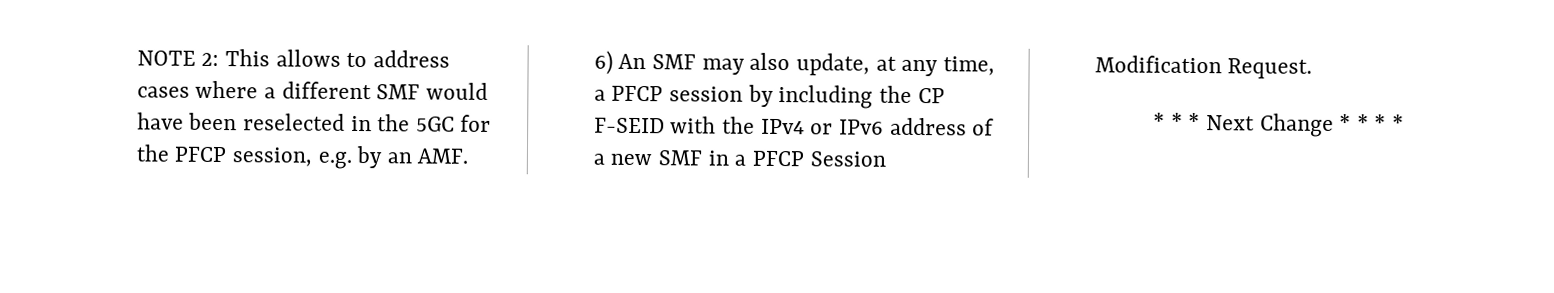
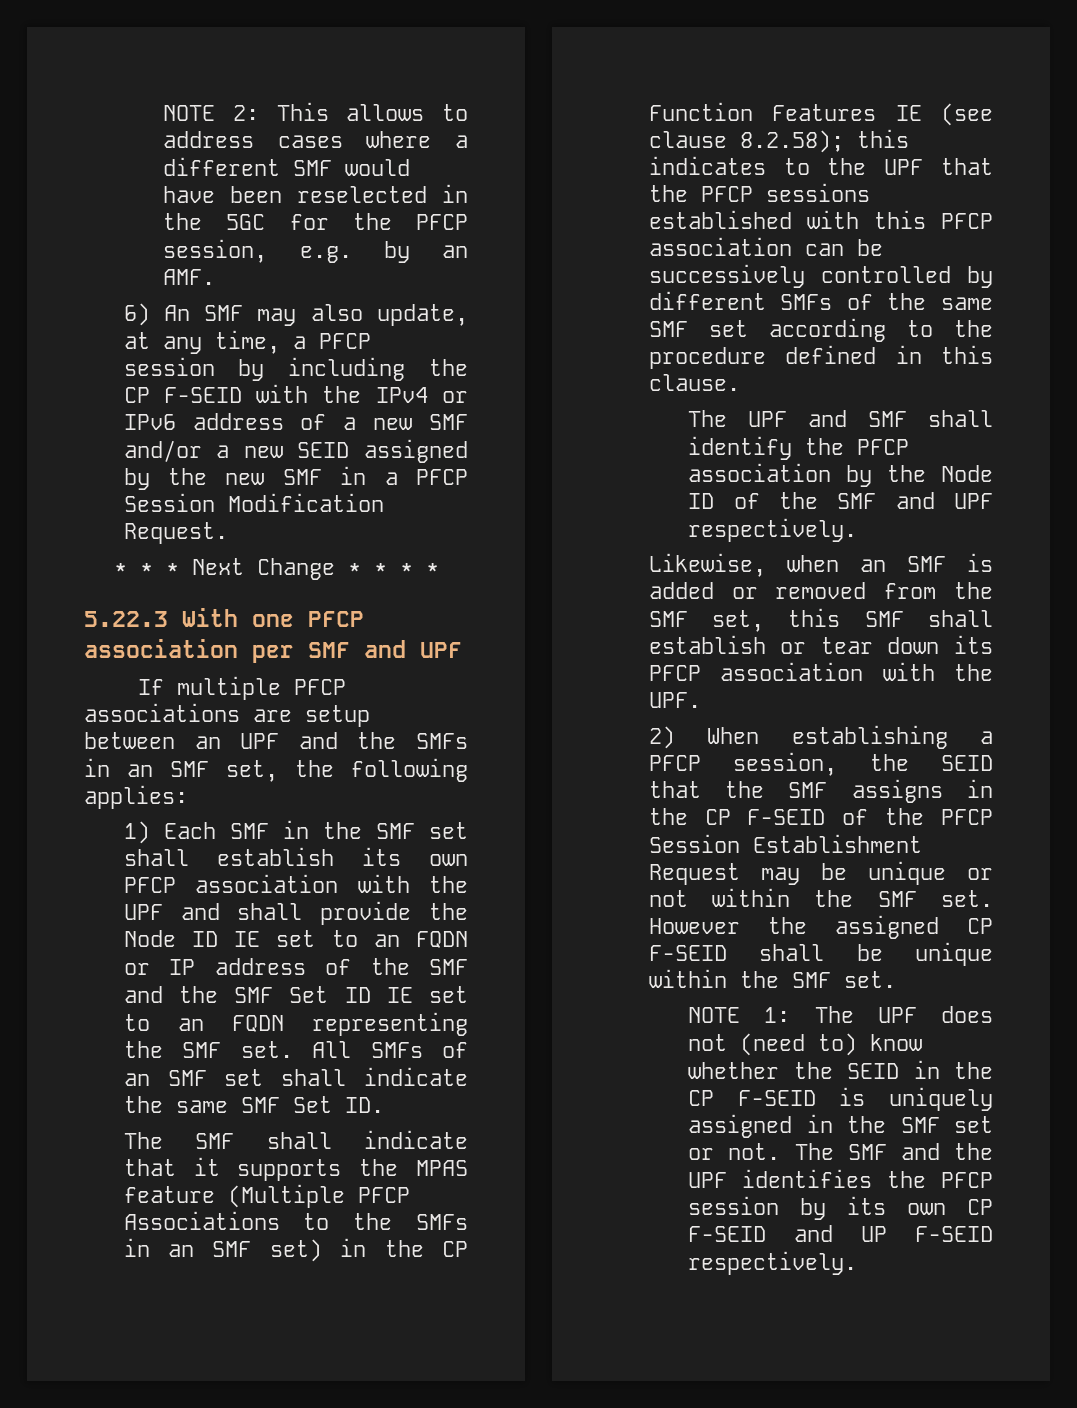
(703, 158) none -> [123,439,468,463] [123,468,322,490] and/or a new SEID assigned by the new SMF
(1404, 123) none -> [84,608,364,627] [84,639,462,663] [137,676,346,700] [84,703,370,727] [84,732,468,749] [84,758,468,782] [84,785,188,809] [123,820,468,844] [123,847,468,866] [123,874,468,893] [123,901,468,925] [123,930,468,948] [123,958,468,975] [123,986,468,1003] [123,1012,468,1036] [123,1041,468,1058] [123,1067,468,1086] [123,1096,384,1113] [123,1130,468,1149] [123,1157,468,1181] [123,1184,410,1208] [123,1211,468,1230] [123,1238,468,1262] [648,102,993,126] [648,129,909,153] [648,156,993,175] [648,183,870,202] [648,210,993,229] [648,237,883,256] [648,264,993,288] [648,291,993,310] [648,318,993,342] [648,345,993,369] [648,374,740,391] [688,410,993,427] [688,436,910,460] [688,463,993,487] [688,492,993,509] [688,518,858,542] [648,553,993,577] [648,582,993,599] [648,608,993,632] [648,635,993,654] [648,662,993,681] [648,692,701,708] [648,725,993,749] [648,752,993,776] [648,779,993,803] [648,808,993,825] [648,834,922,853] [648,861,993,885] [648,888,993,907] [648,915,993,939] [648,942,993,966] [648,969,896,988] [688,1006,993,1023] [688,1033,923,1056] [688,1060,993,1079] [688,1087,993,1111] [688,1114,993,1138] [688,1143,993,1160] [688,1169,993,1188] [688,1196,993,1220] [688,1225,993,1242] [688,1251,858,1275] // 5.22.3 With one PFCP association per SMF and UPF // If multiple PFCP associations are setup between an UPF and the SMFs in an SMF set, the following applies: // 1) Each SMF in the SMF set shall establish its own PFCP association with the UPF and shall provide the Node ID IE set to an FQDN or IP address of the SMF and the SMF Set ID IE set to an FQDN representing the SMF set. All SMFs of an SMF set shall indicate the same SMF Set ID. // The SMF shall indicate that it supports the MPAS feature (Multiple PFCP Associations to the SMFs in an SMF set) in the CP Function Features IE (see clause 8.2.58); this indicates to the UPF that the PFCP sessions established with this PFCP association can be successively controlled by different SMFs of the same SMF set according to the procedure defined in this clause. // The UPF and SMF shall identify the PFCP association by the Node ID of the SMF and UPF respectively. // Likewise, when an SMF is added or removed from the SMF set, this SMF shall establish or tear down its PFCP association with the UPF. // 2) When establishing a PFCP session, the SEID that the SMF assigns in the CP F-SEID of the PFCP Session Establishment Request may be unique or not within the SMF set. However the assigned CP F-SEID shall be unique within the SMF set. // NOTE 1: The UPF does not (need to) know whether the SEID in the CP F-SEID is uniquely assigned in the SMF set or not. The SMF and the UPF identifies the PFCP session by its own CP F-SEID and UP F-SEID respectively.

